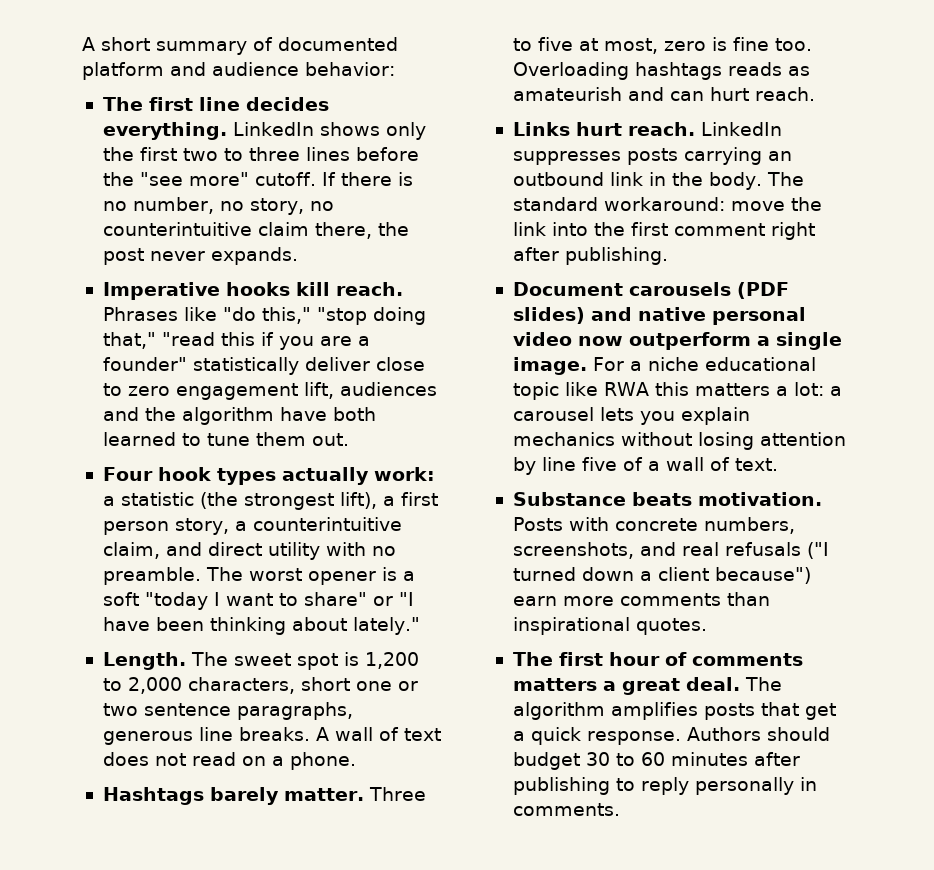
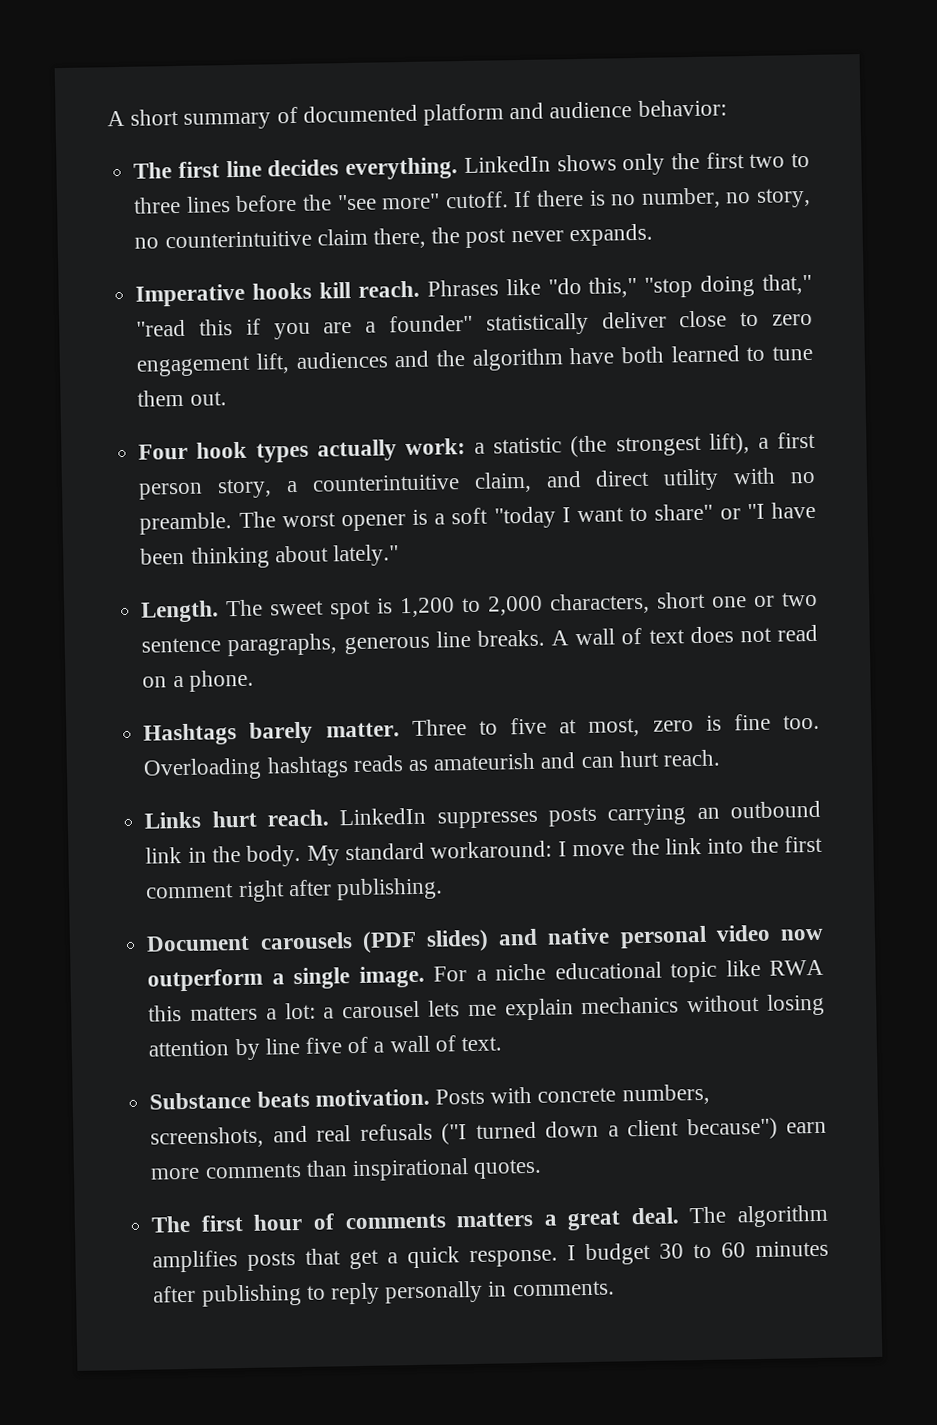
[766,172,804,186] The -> [306,845,340,866] My
(725, 204) none -> [557,841,567,857] I
[639,411,675,425] you -> [467,1004,497,1017] me
[686,727,830,741] Authors should -> [567,1245,577,1261] I

